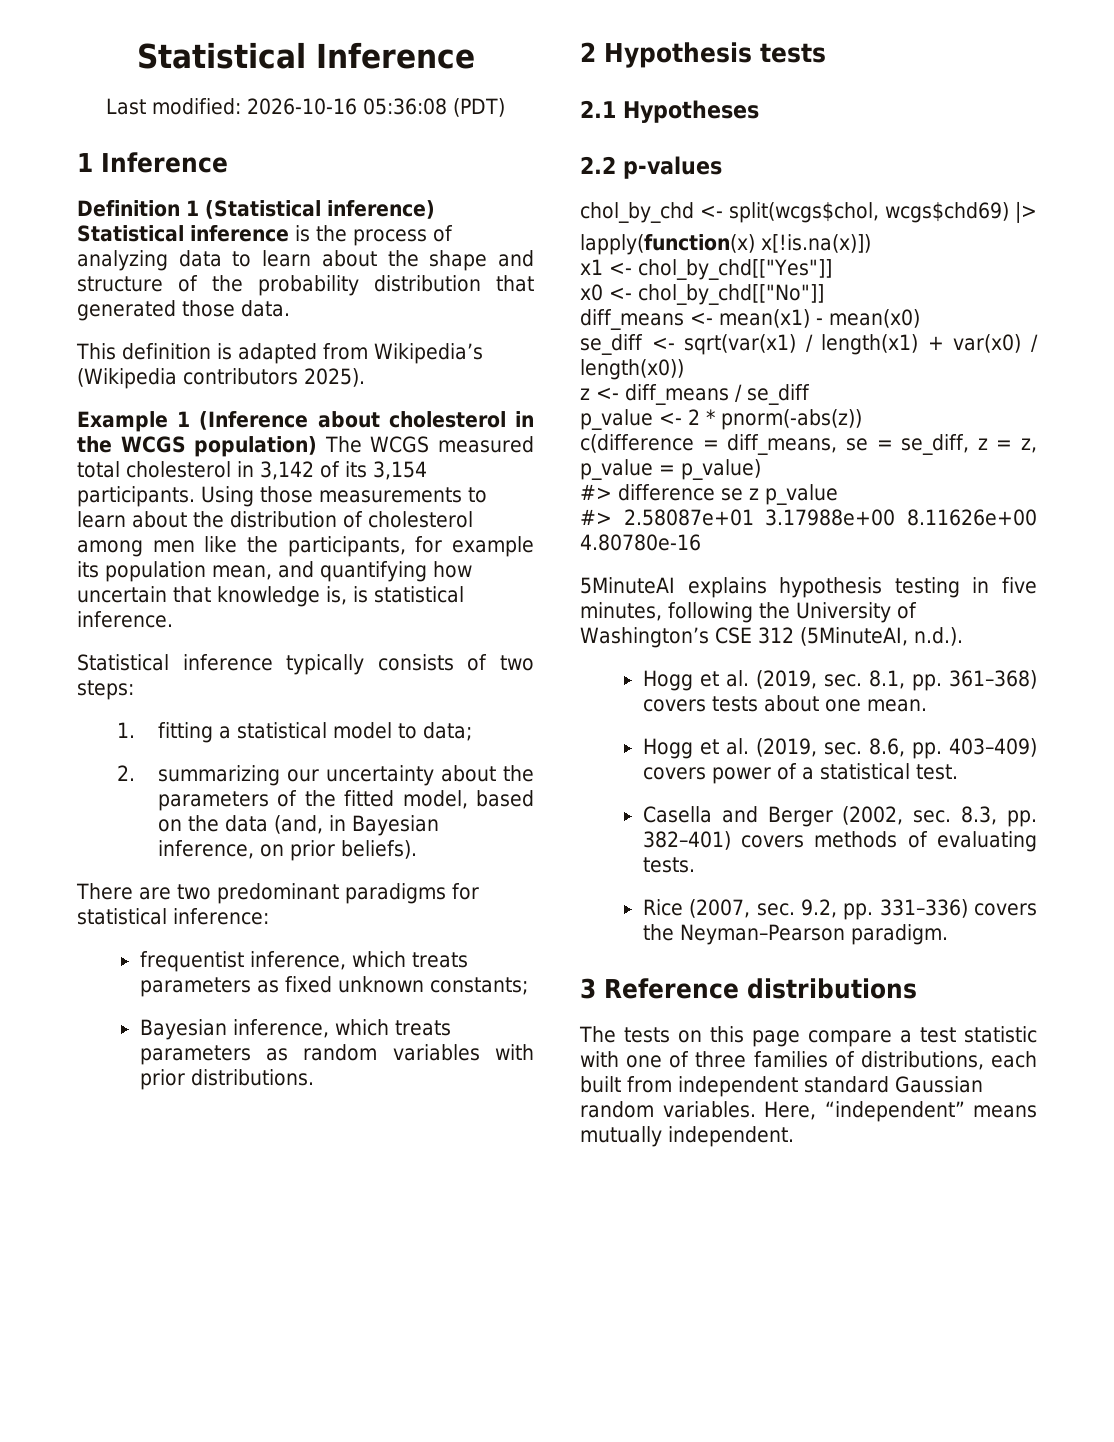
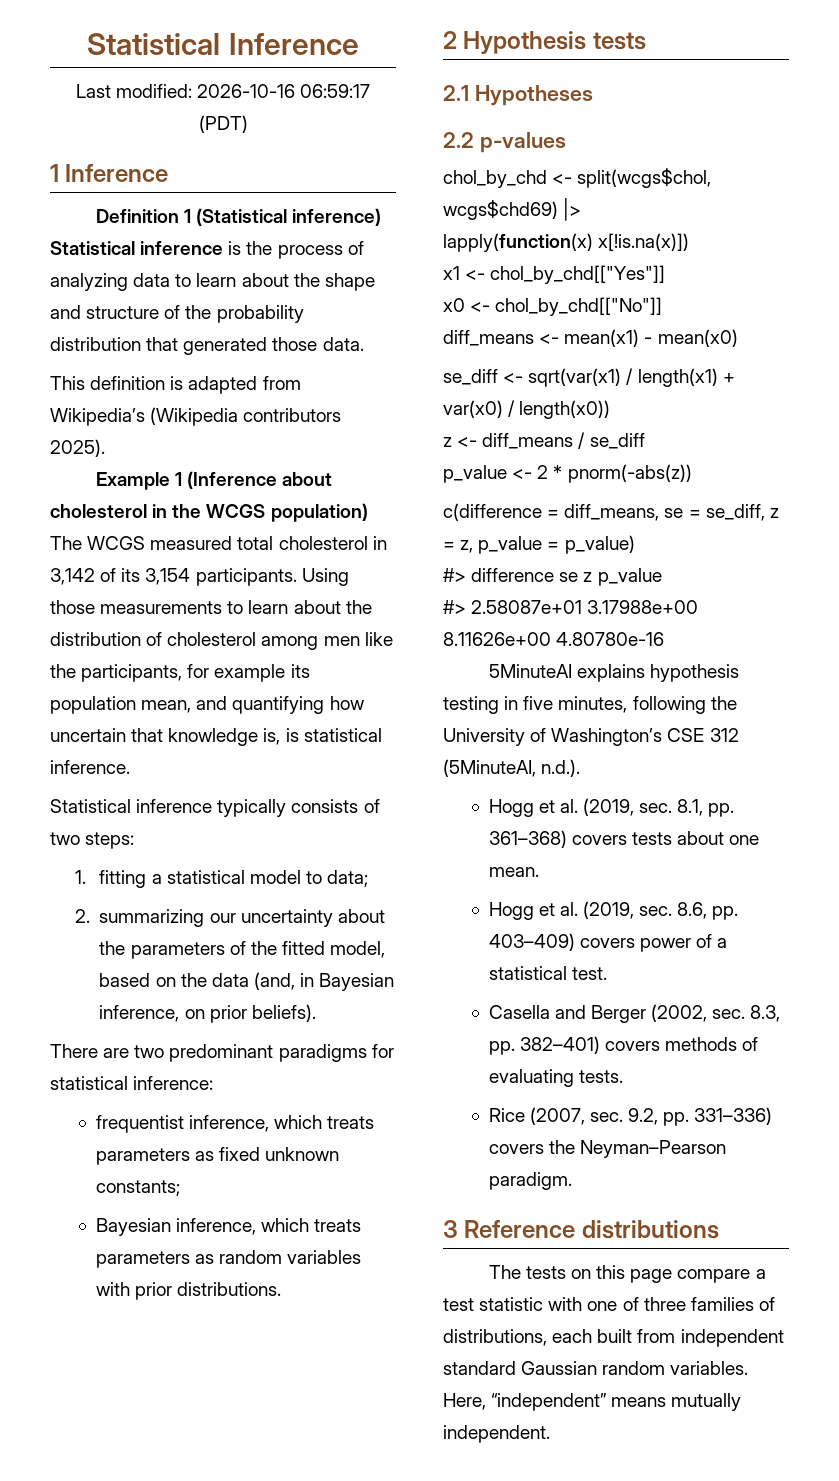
[363,98,447,115] 05:36:08 -> [300,84,371,98] 06:59:17

